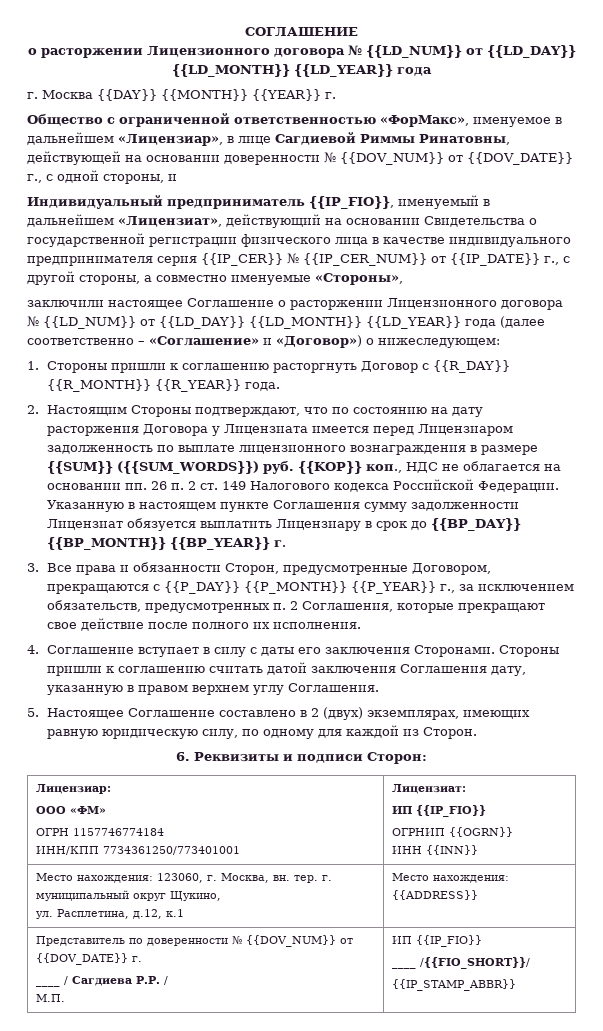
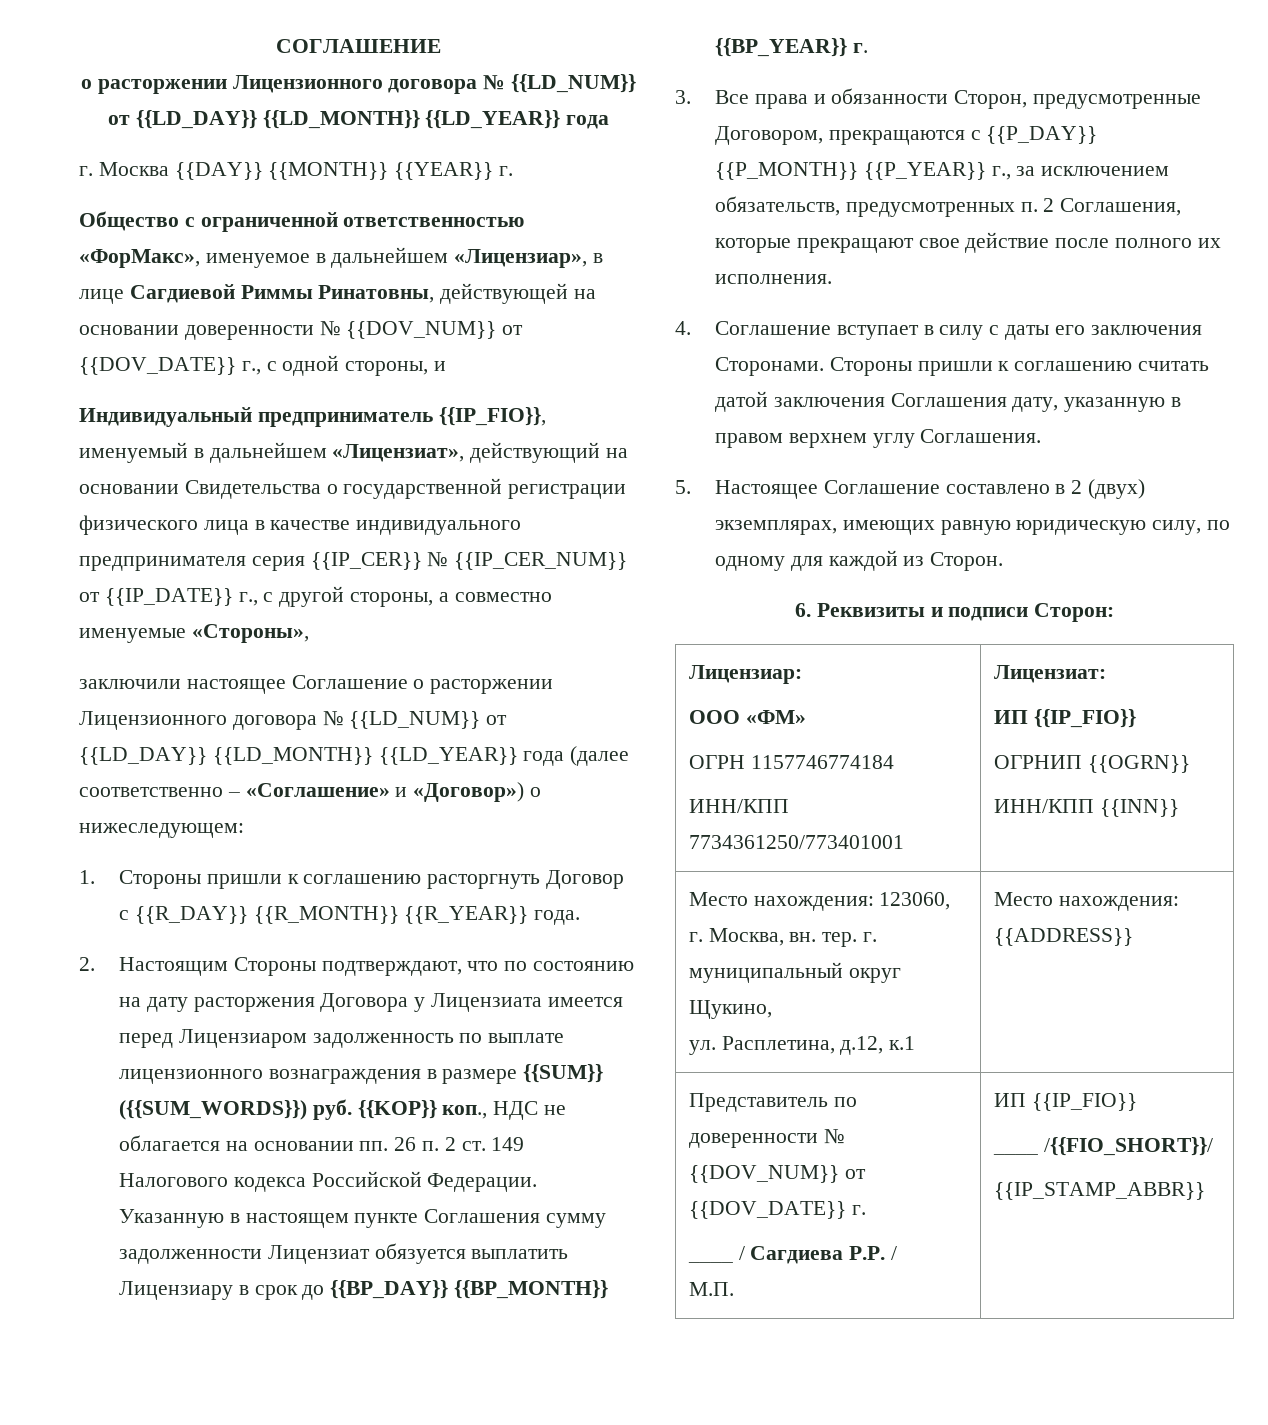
[392,846,423,854] ИНН -> [993,799,1094,813] ИНН/КПП

